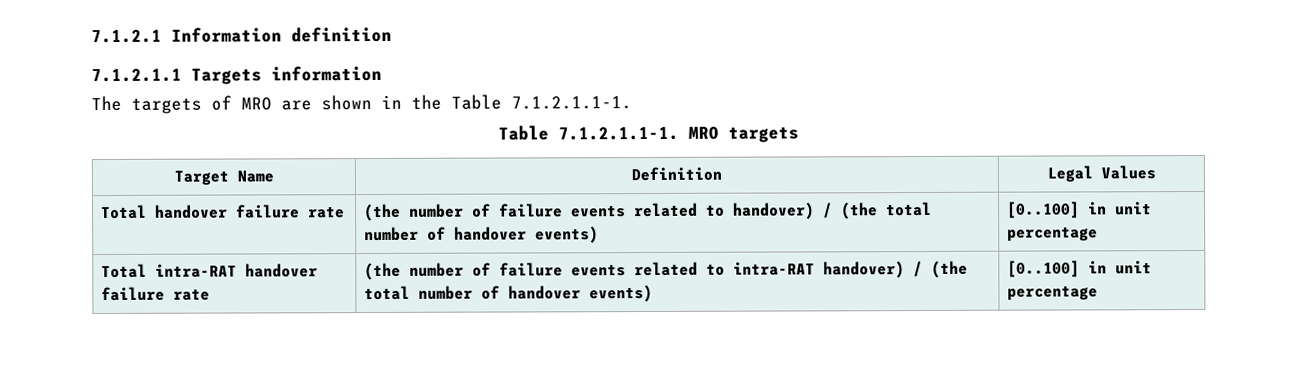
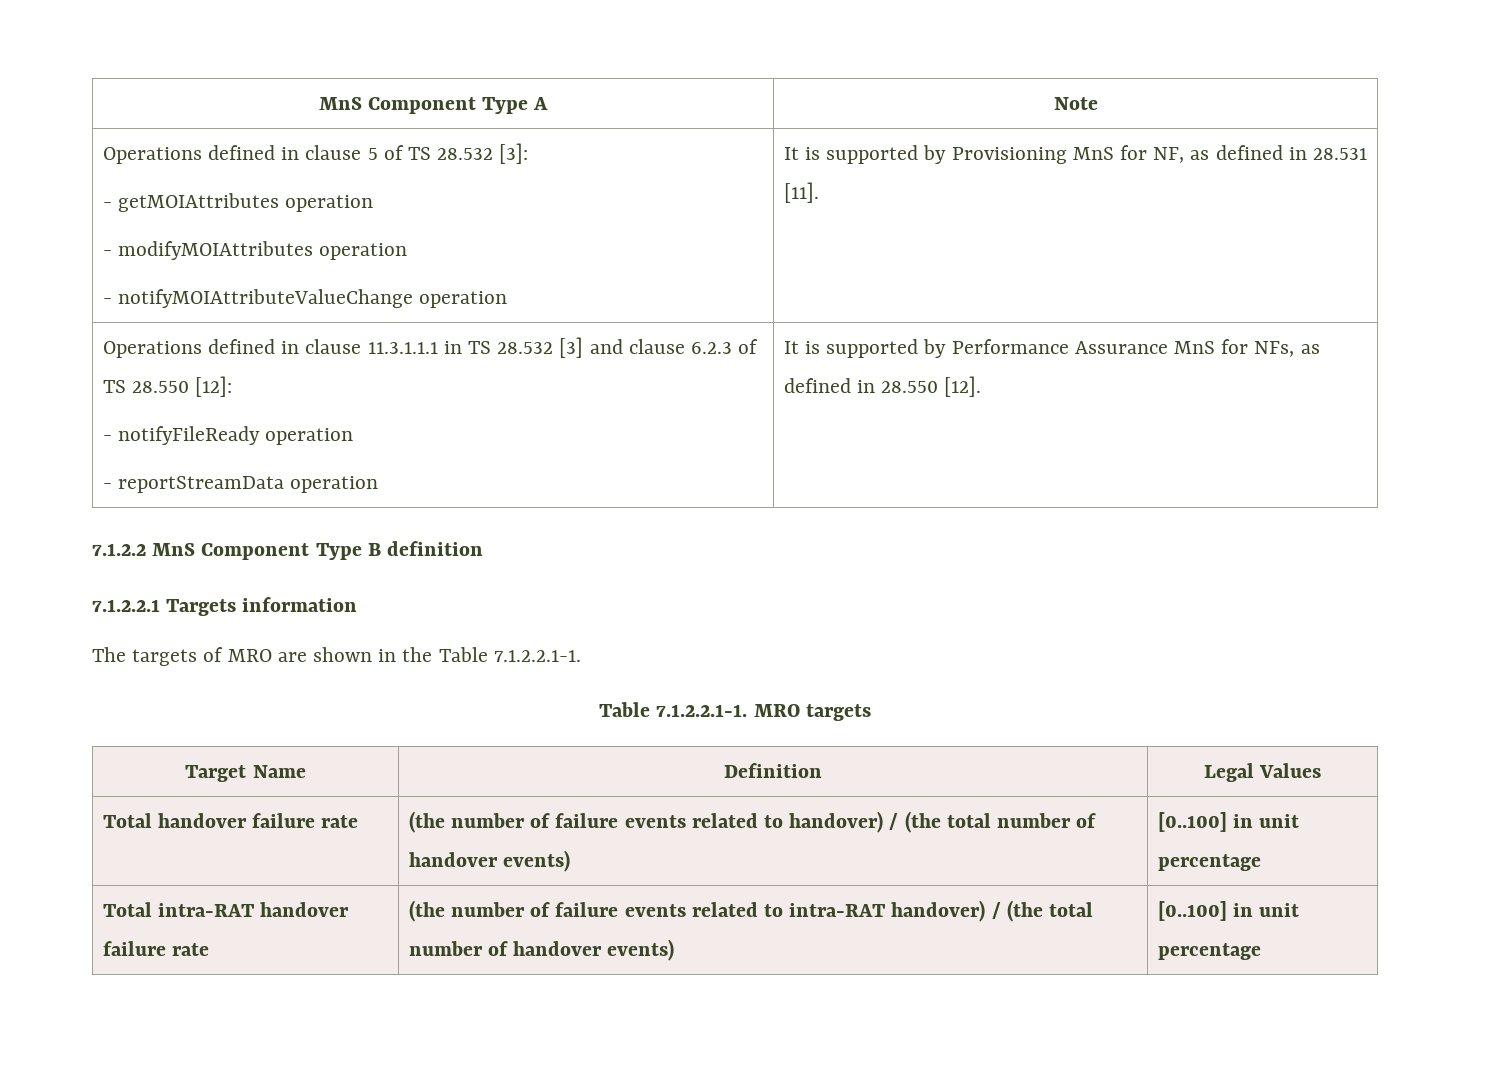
[91,27,282,44] 7.1.2.1 Information -> [318,97,549,114] [1053,97,1098,110] [102,143,529,164] [102,193,374,212] [102,241,408,260] [102,289,508,308] [783,145,1368,164] [783,182,819,203] [102,337,759,358] [102,376,233,397] [102,426,354,445] [102,476,379,493] [783,339,1320,358] [783,376,982,397] [92,543,381,560] MnS Component Type A | Note // Operations defined in clause 5 of TS 28.532 [3]: // - getMOIAttributes operation // - modifyMOIAttributes operation // - notifyMOIAttributeValueChange operation | It is supported by Provisioning MnS for NF, as defined in 28.531 [11]. // Operations defined in clause 11.3.1.1.1 in TS 28.532 [3] and clause 6.2.3 of TS 28.550 [12]: // - notifyFileReady operation // - reportStreamData operation | It is supported by Performance Assurance MnS for NFs, as defined in 28.550 [12]. // 7.1.2.2 MnS Component Type B
[91,68,182,83] 7.1.2.1.1 -> [92,599,160,612] 7.1.2.2.1
[511,96,632,110] [497,125,679,141] 7.1.2.1.1-1. // Table 7.1.2.1.1-1. -> [493,650,581,662] [599,702,748,717] 7.1.2.2.1-1. // Table 7.1.2.2.1-1.

